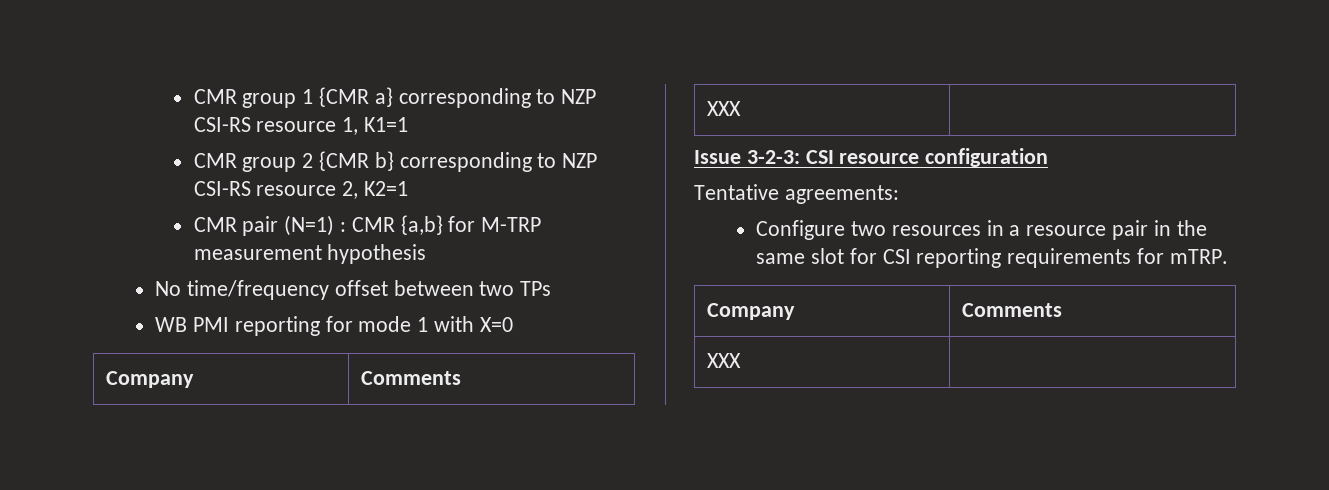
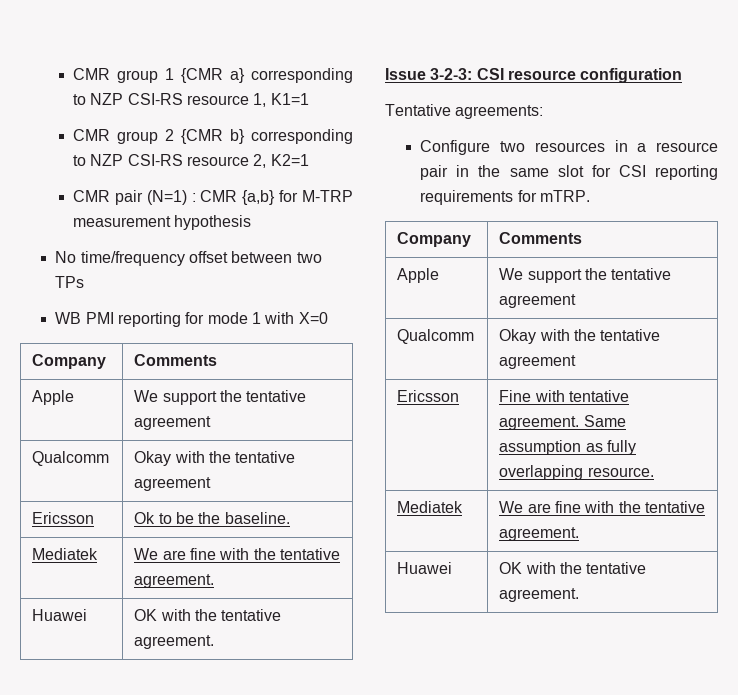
[707,101,742,116] XXX | -> [32,390,75,405] [134,390,307,405] [134,416,212,430] [32,451,110,466] [134,451,296,466] [134,477,212,491] [32,512,95,524] [134,512,290,524] [32,548,99,560] [134,548,340,560] [134,574,215,588] [32,609,88,621] [134,609,282,621] [134,635,215,649] Apple | We support the tentative agreement // Qualcomm | Okay with the tentative agreement // Ericsson | Ok to be the baseline. // Mediatek | We are fine with the tentative agreement. // Huawei | OK with the tentative agreement.
[707,353,742,368] XXX | -> [397,268,440,283] [499,268,672,283] [499,294,577,308] [397,329,475,344] [499,329,661,344] [499,355,577,369] [397,390,460,402] [499,390,629,402] [499,415,626,430] [499,440,636,455] [499,465,654,480] [397,501,464,513] [499,501,705,513] [499,527,580,541] [397,562,453,574] [499,562,647,574] [499,588,580,602] Apple | We support the tentative agreement // Qualcomm | Okay with the tentative agreement // Ericsson | Fine with tentative agreement. Same assumption as fully overlapping resource. // Mediatek | We are fine with the tentative agreement. // Huawei | OK with the tentative agreement.

